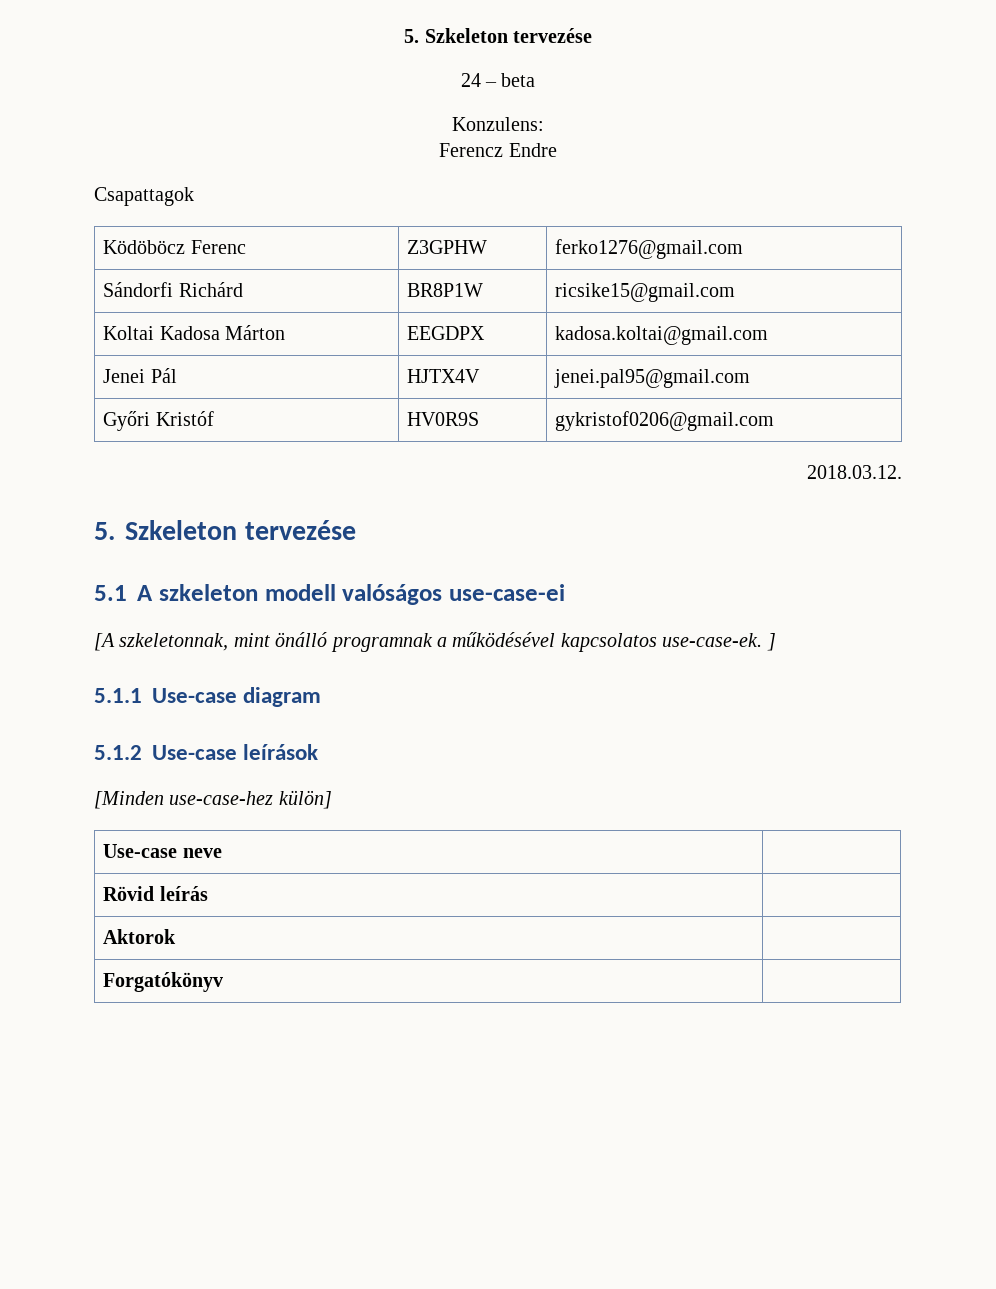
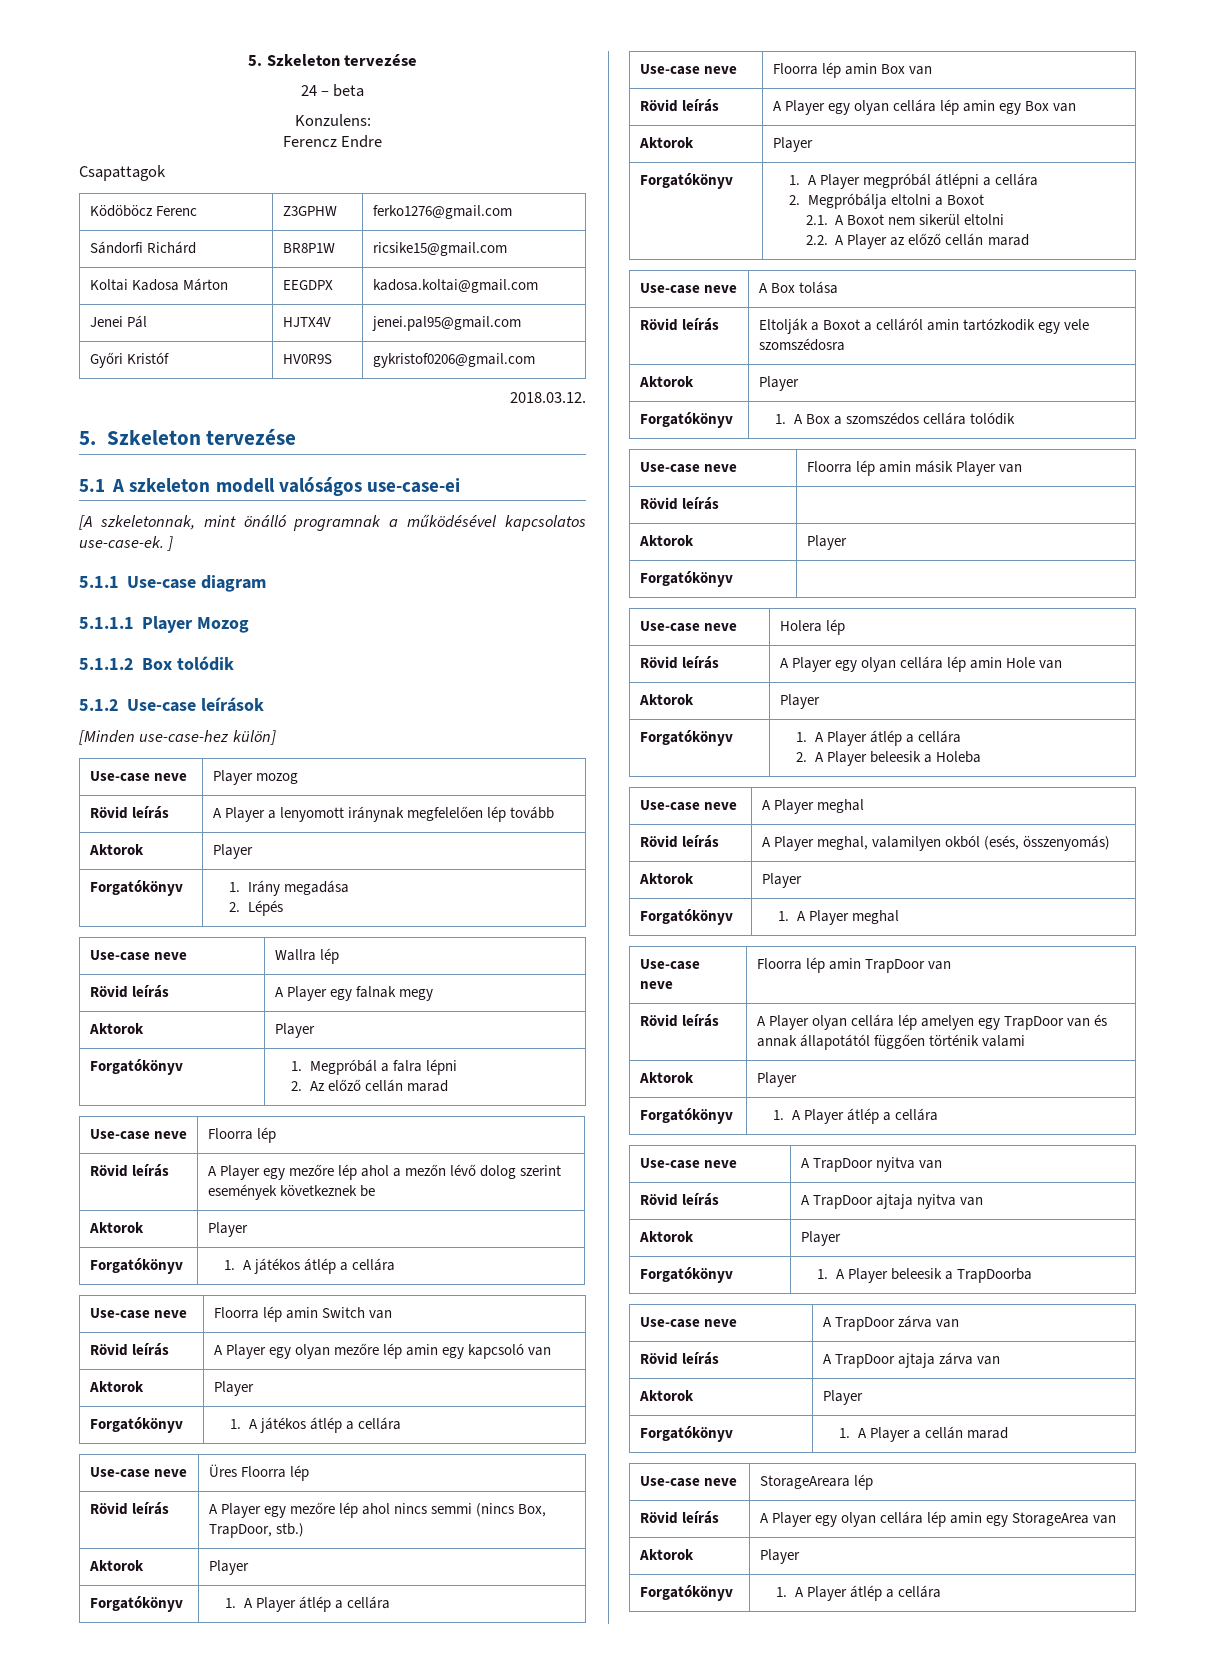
(322, 697) none -> [79,616,250,633] [79,656,235,671] // 5.1.1.1 Player Mozog // 5.1.1.2 Box tolódik
(222, 853) none -> [212,770,298,785] [89,806,169,819] [212,806,555,822] [88,844,144,855] [212,844,253,859] [89,880,183,896] [229,880,349,896] [229,900,283,916] [89,950,187,961] [274,948,339,964] [89,985,169,998] [274,986,433,1001] [88,1023,144,1034] [274,1023,315,1038] [89,1059,183,1075] [291,1059,457,1075] [291,1079,448,1092] [89,1129,187,1140] [207,1127,276,1143] [89,1164,169,1177] [207,1164,562,1180] [207,1184,375,1200] [88,1222,144,1233] [207,1222,248,1237] [89,1258,183,1274] [224,1258,395,1274] [89,1308,187,1319] [213,1306,392,1322] [89,1343,169,1356] [213,1343,552,1359] [88,1381,144,1392] [213,1381,254,1396] [89,1417,183,1433] [230,1417,401,1433] [89,1467,187,1478] [208,1464,309,1481] [89,1502,169,1515] [208,1502,547,1518] [208,1523,304,1538] [88,1560,144,1571] [208,1560,249,1575] [89,1596,183,1612] [225,1596,390,1612] [639,64,737,75] [772,62,932,78] [639,99,719,112] [772,99,1077,115] [638,137,694,148] [772,137,813,152] [639,173,733,189] [789,173,1038,189] [789,193,984,209] [805,214,1005,225] [805,233,1029,249] [639,283,737,294] [758,281,838,294] [639,318,719,331] [758,318,1090,334] [758,338,845,351] [638,376,694,387] [758,376,799,391] [639,412,733,428] [775,412,1015,425] [639,462,737,473] [806,460,1022,476] Player mozog // Rövid leírás | A Player a lenyomott iránynak megfelelően lép tovább // Aktorok | Player // Forgatókönyv | 1. Irány megadása // 2. Lépés // Use-case neve | Wallra lép // Rövid leírás | A Player egy falnak megy // Aktorok | Player // Forgatókönyv | 1. Megpróbál a falra lépni // 2. Az előző cellán marad // Use-case neve | Floorra lép // Rövid leírás | A Player egy mezőre lép ahol a mezőn lévő dolog szerint események következnek be // Aktorok | Player // Forgatókönyv | 1. A játékos átlép a cellára // Use-case neve | Floorra lép amin Switch van // Rövid leírás | A Player egy olyan mezőre lép amin egy kapcsoló van // Aktorok | Player // Forgatókönyv | 1. A játékos átlép a cellára // Use-case neve | Üres Floorra lép // Rövid leírás | A Player egy mezőre lép ahol nincs semmi (nincs Box, TrapDoor, stb.) // Aktorok | Player // Forgatókönyv | 1. A Player átlép a cellára // Use-case neve | Floorra lép amin Box van // Rövid leírás | A Player egy olyan cellára lép amin egy Box van // Aktorok | Player // Forgatókönyv | 1. A Player megpróbál átlépni a cellára // 2. Megpróbálja eltolni a Boxot // 2.1. A Boxot nem sikerül eltolni // 2.2. A Player az előző cellán marad // Use-case neve | A Box tolása // Rövid leírás | Eltolják a Boxot a celláról amin tartózkodik egy vele szomszédosra // Aktorok | Player // Forgatókönyv | 1. A Box a szomszédos cellára tolódik // Use-case neve | Floorra lép amin másik Player van
[103,972,224,992] // Forgatókönyv | -> [806,535,847,550] [639,571,733,587] [639,621,737,632] [779,619,845,635] [639,656,719,669] [779,656,1063,672] [638,694,694,705] [779,694,820,709] [639,730,733,746] [796,730,961,746] [796,751,981,766] [639,800,737,811] [761,799,864,814] [639,835,719,848] [761,835,1110,851] [638,873,694,884] [761,873,802,888] [639,909,733,925] [778,910,899,925] [639,959,700,970] [639,981,673,989] [756,957,951,973] [639,1014,719,1027] [756,1014,1108,1030] [756,1034,1025,1050] [638,1072,694,1083] [756,1072,797,1087] [639,1108,733,1124] [773,1108,938,1124] [639,1158,737,1169] [800,1157,942,1172] [639,1193,719,1206] [800,1194,983,1209] [638,1231,694,1242] [800,1231,841,1246] [639,1267,733,1283] [817,1268,1032,1283] [639,1317,737,1328] [822,1315,959,1331] [639,1352,719,1365] [822,1352,1000,1368] [638,1390,694,1401] [822,1390,863,1405] [639,1426,733,1442] [839,1426,1008,1442] [639,1476,737,1487] [759,1474,873,1490] [639,1511,719,1524] [759,1511,1117,1527] [638,1549,694,1560] [759,1549,800,1564] [639,1585,733,1601] [776,1585,941,1601] Player // Forgatókönyv | // Use-case neve | Holera lép // Rövid leírás | A Player egy olyan cellára lép amin Hole van // Aktorok | Player // Forgatókönyv | 1. A Player átlép a cellára // 2. A Player beleesik a Holeba // Use-case neve | A Player meghal // Rövid leírás | A Player meghal, valamilyen okból (esés, összenyomás) // Aktorok | Player // Forgatókönyv | 1. A Player meghal // Use-case neve | Floorra lép amin TrapDoor van // Rövid leírás | A Player olyan cellára lép amelyen egy TrapDoor van és annak állapotától függően történik valami // Aktorok | Player // Forgatókönyv | 1. A Player átlép a cellára // Use-case neve | A TrapDoor nyitva van // Rövid leírás | A TrapDoor ajtaja nyitva van // Aktorok | Player // Forgatókönyv | 1. A Player beleesik a TrapDoorba // Use-case neve | A TrapDoor zárva van // Rövid leírás | A TrapDoor ajtaja zárva van // Aktorok | Player // Forgatókönyv | 1. A Player a cellán marad // Use-case neve | StorageAreara lép // Rövid leírás | A Player egy olyan cellára lép amin egy StorageArea van // Aktorok | Player // Forgatókönyv | 1. A Player átlép a cellára

